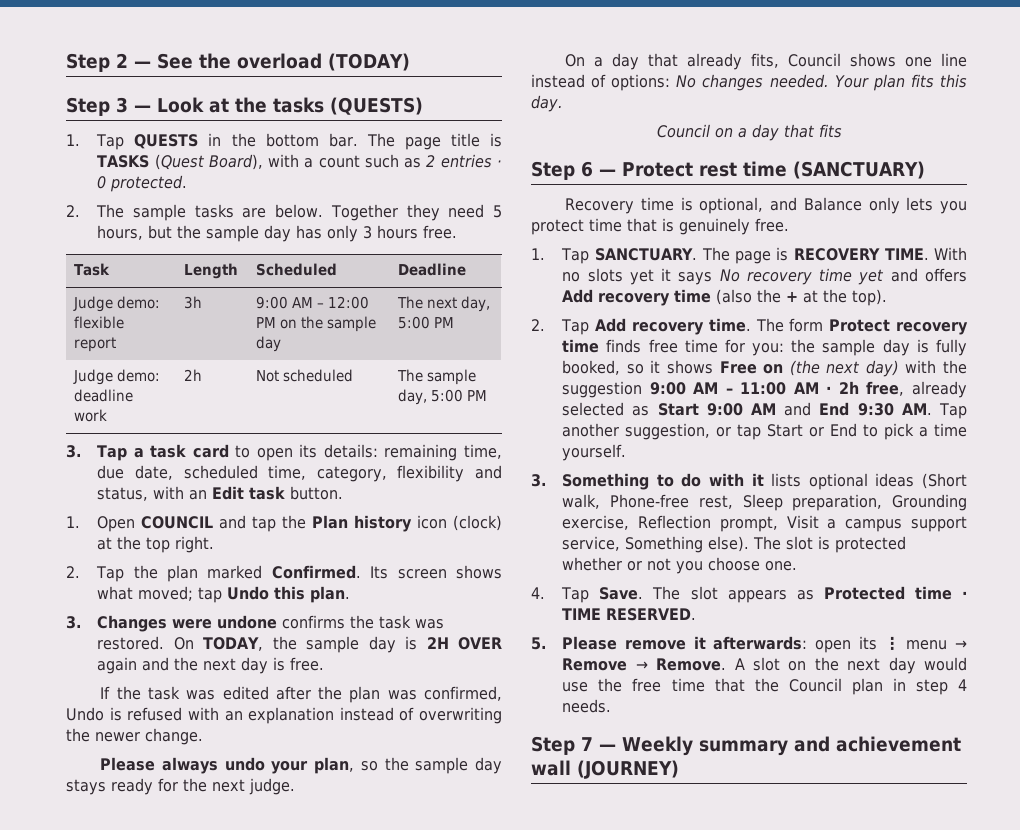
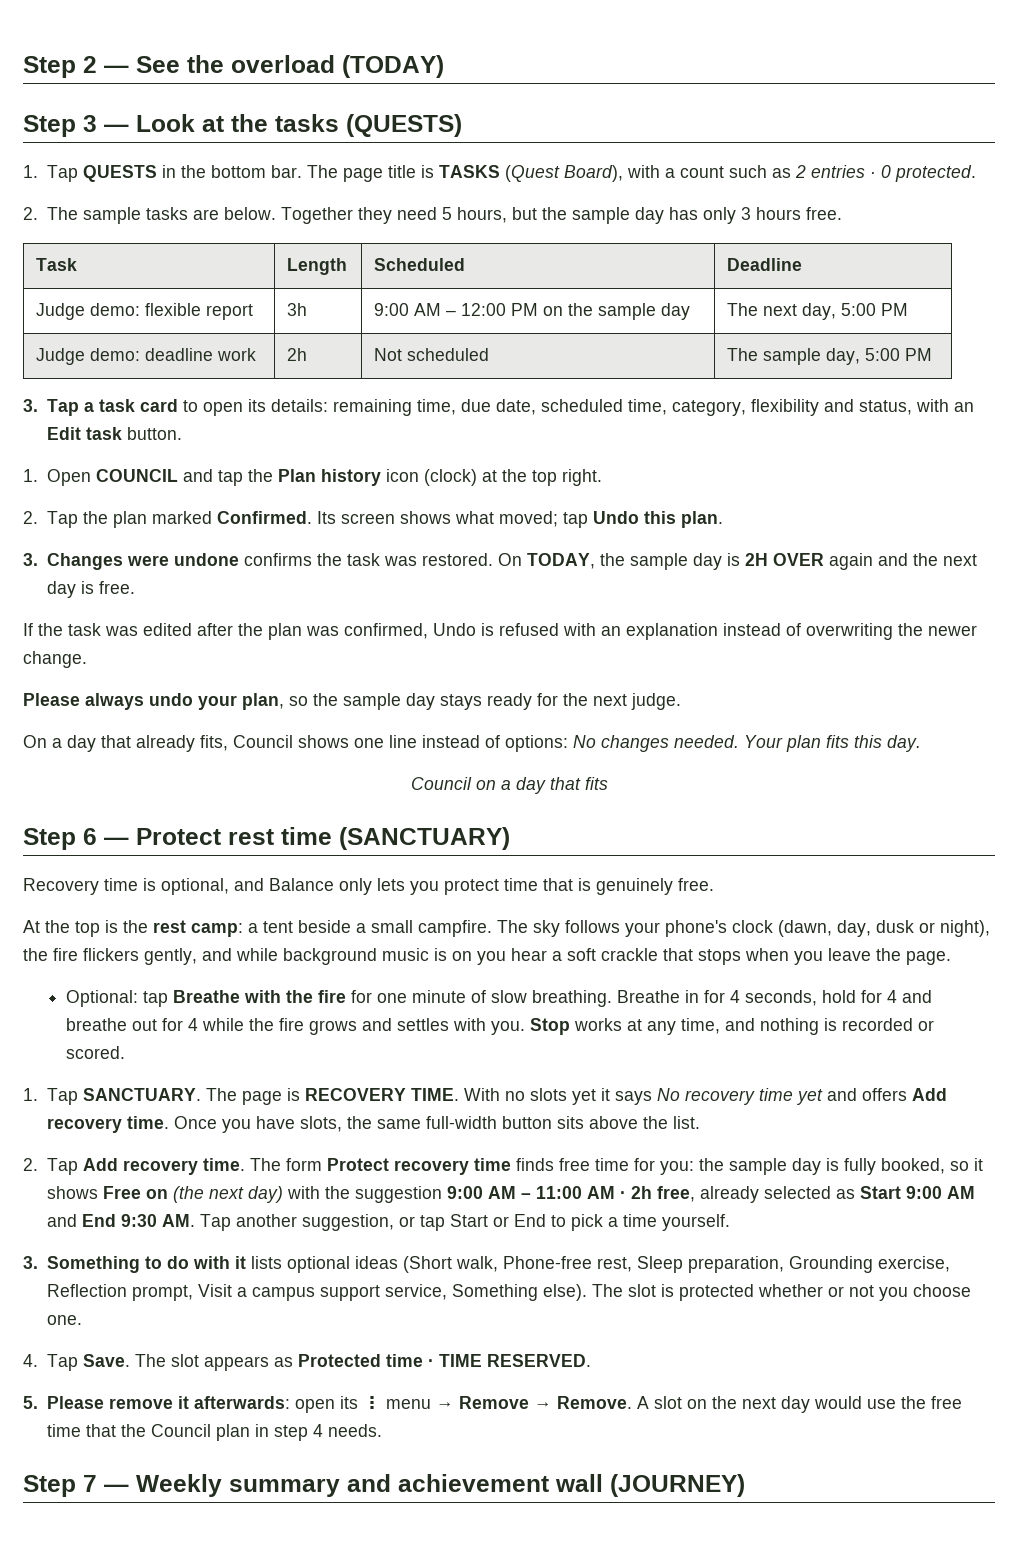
(789, 225) none -> [23,920,990,937] [23,948,951,965] [65,990,932,1007] [65,1018,934,1035] [65,1046,125,1059] // At the top is the rest camp: a tent beside a small campfire. The sky follows your phone's clock (dawn, day, dusk or night), the fire flickers gently, and while background music is on you hear a soft crackle that stops when you leave the page. // Optional: tap Breathe with the fire for one minute of slow breathing. Breathe in for 4 seconds, hold for 4 and breathe out for 4 while the fire grows and settles with you. Stop works at any time, and nothing is recorded or scored.
[674,289,888,306] time (also the + at the top). -> [126,1116,700,1133] time. Once you have slots, the same full-width button sits above the list.

